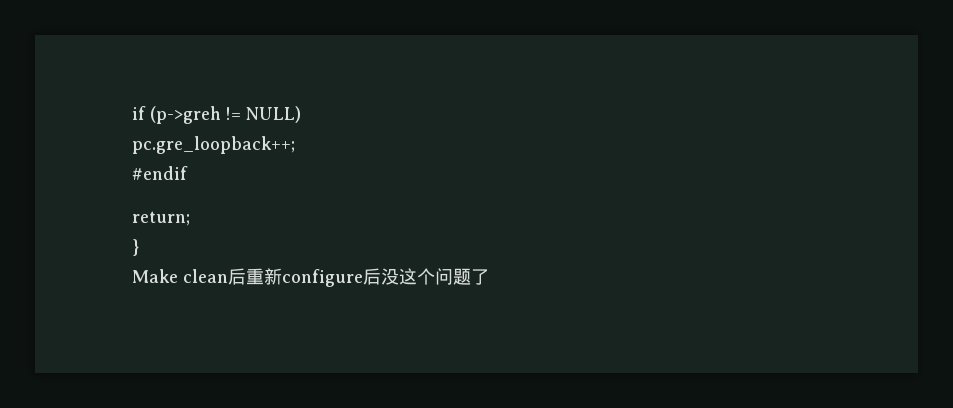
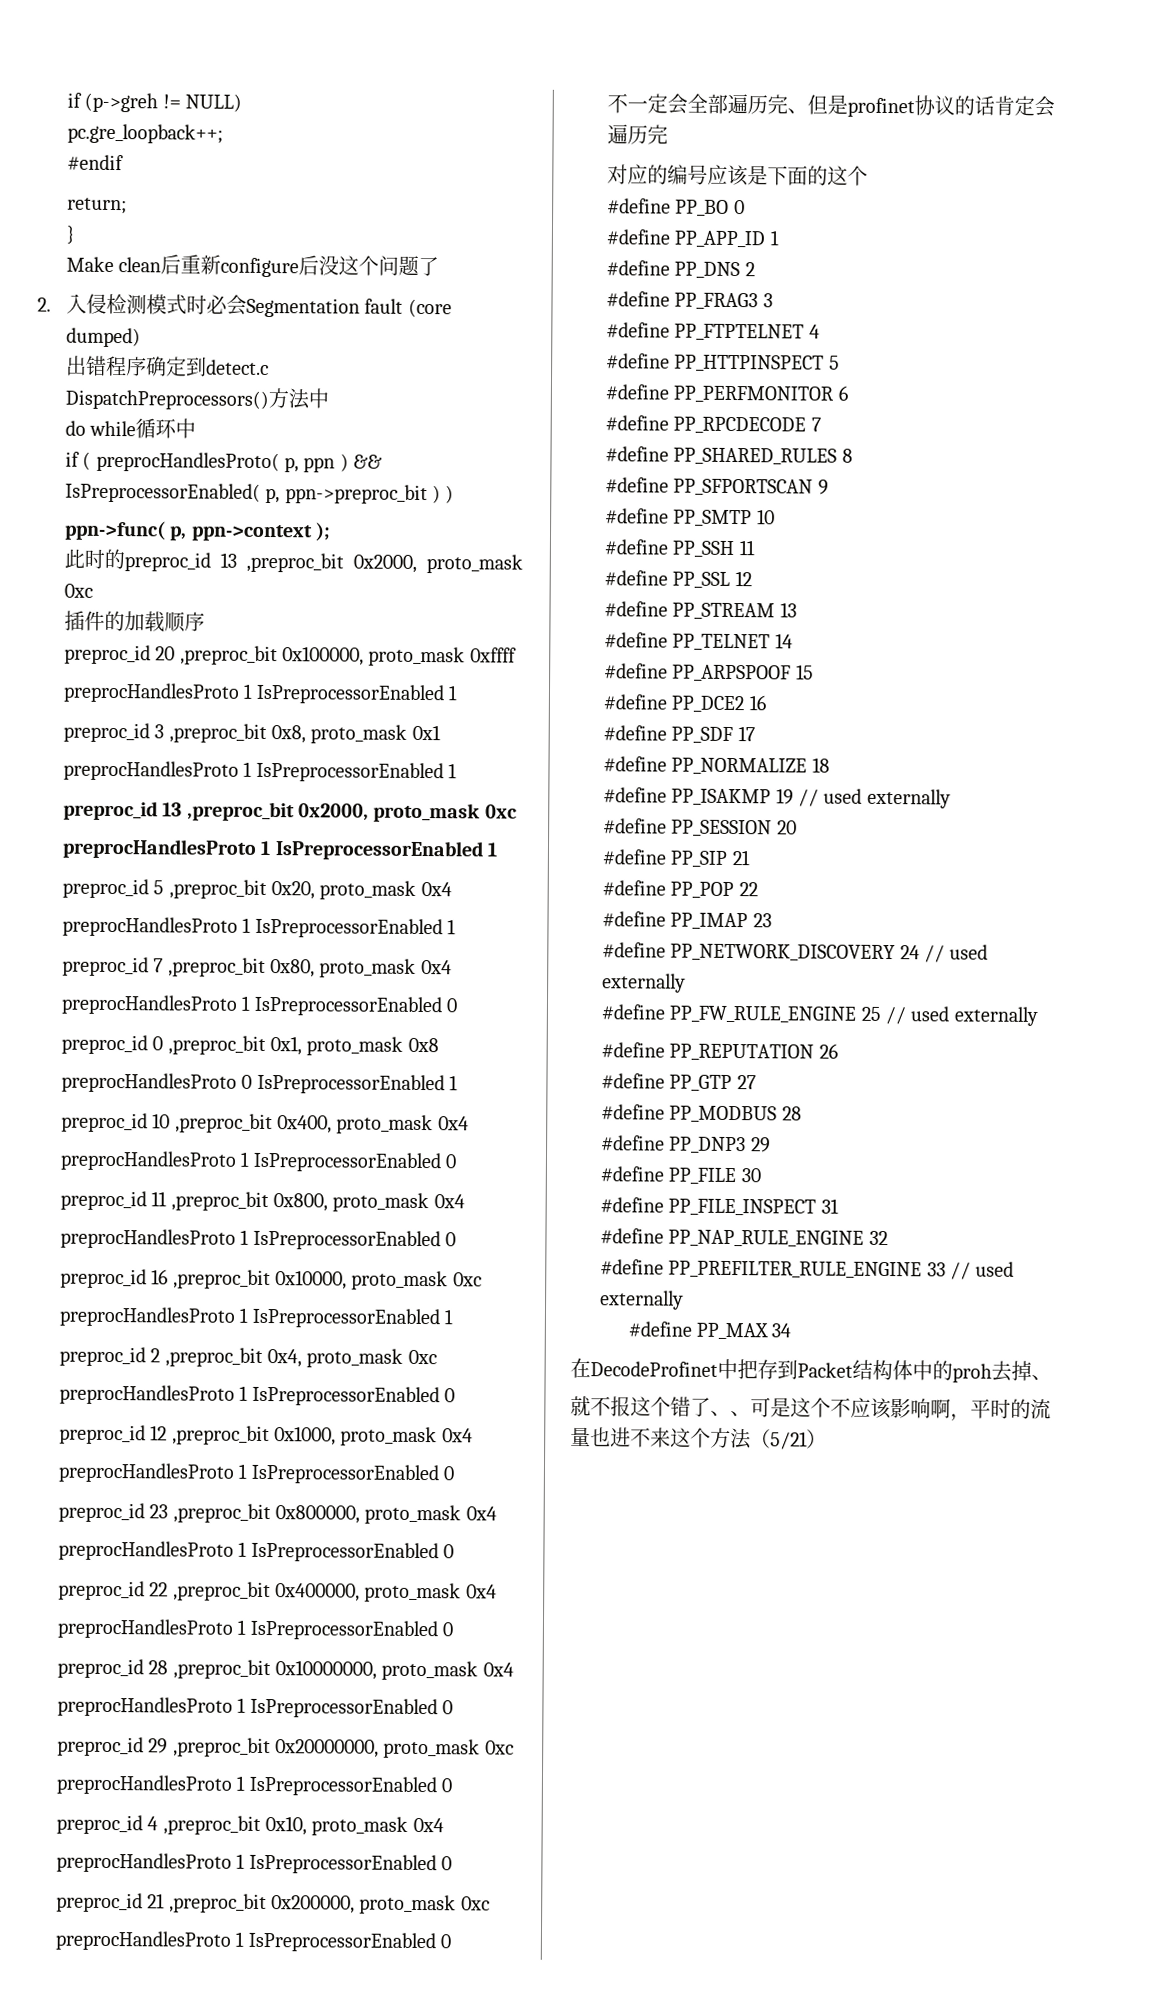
(489, 277) none -> [37,293,452,318] [65,327,141,348] [65,355,269,377] [64,388,329,411] [64,418,197,439] [64,451,383,473] [64,482,455,505] [63,520,332,542] [63,548,523,574] [63,583,93,598] [63,610,205,633] [63,644,517,667] [62,682,459,705] [62,722,441,744] [62,760,458,783] [62,800,517,823] [61,838,499,861] [61,878,452,900] [61,916,457,939] [61,956,452,978] [60,994,459,1017] [60,1034,439,1056] [60,1072,459,1095] [60,1112,469,1135] [59,1150,458,1173] [59,1190,465,1213] [59,1228,457,1251] [59,1268,482,1291] [58,1306,455,1329] [58,1346,437,1368] [58,1384,456,1407] [58,1424,473,1447] [57,1462,455,1485] [57,1502,497,1525] [57,1540,455,1563] [57,1580,497,1603] [56,1618,454,1641] [56,1658,514,1681] [56,1696,454,1719] [56,1736,514,1759] [55,1774,453,1797] [55,1814,444,1836] [55,1852,453,1875] [55,1892,490,1915] [54,1930,452,1953] [606,93,1055,118] [606,124,668,145] [606,164,868,187] [606,198,745,216] [605,229,779,248] [605,260,755,279] [605,291,773,310] [605,322,820,341] [605,353,840,372] [604,384,848,403] [604,415,821,434] [604,446,853,465] [604,477,829,496] [604,508,775,527] [603,539,755,558] [603,570,752,588] [603,601,797,620] [603,632,793,651] [603,663,814,682] [602,694,766,713] [602,725,755,744] [602,756,830,775] [602,787,951,809] [602,818,797,837] [601,849,750,867] [601,880,758,899] [601,911,772,930] [601,942,989,963] [601,973,686,993] [600,1004,1038,1026] [600,1042,838,1061] [600,1073,756,1092] [600,1104,802,1123] [600,1135,771,1154] [599,1166,761,1185] [599,1197,839,1216] [599,1228,888,1247] [599,1259,1015,1280] [599,1290,684,1310] [627,1321,792,1340] [570,1357,1052,1383] [570,1395,1051,1422] [570,1426,827,1450] // 2.入侵检测模式时必会Segmentation fault (core dumped) // 出错程序确定到detect.c // DispatchPreprocessors()方法中 // do while循环中 // if ( preprocHandlesProto( p, ppn ) && IsPreprocessorEnabled( p, ppn->preproc_bit ) ) // ppn->func( p, ppn->context ); // 此时的preproc_id 13 ,preproc_bit 0x2000, proto_mask 0xc // 插件的加载顺序 // preproc_id 20 ,preproc_bit 0x100000, proto_mask 0xffff // preprocHandlesProto 1 IsPreprocessorEnabled 1 // preproc_id 3 ,preproc_bit 0x8, proto_mask 0x1 // preprocHandlesProto 1 IsPreprocessorEnabled 1 // preproc_id 13 ,preproc_bit 0x2000, proto_mask 0xc // preprocHandlesProto 1 IsPreprocessorEnabled 1 // preproc_id 5 ,preproc_bit 0x20, proto_mask 0x4 // preprocHandlesProto 1 IsPreprocessorEnabled 1 // preproc_id 7 ,preproc_bit 0x80, proto_mask 0x4 // preprocHandlesProto 1 IsPreprocessorEnabled 0 // preproc_id 0 ,preproc_bit 0x1, proto_mask 0x8 // preprocHandlesProto 0 IsPreprocessorEnabled 1 // preproc_id 10 ,preproc_bit 0x400, proto_mask 0x4 // preprocHandlesProto 1 IsPreprocessorEnabled 0 // preproc_id 11 ,preproc_bit 0x800, proto_mask 0x4 // preprocHandlesProto 1 IsPreprocessorEnabled 0 // preproc_id 16 ,preproc_bit 0x10000, proto_mask 0xc // preprocHandlesProto 1 IsPreprocessorEnabled 1 // preproc_id 2 ,preproc_bit 0x4, proto_mask 0xc // preprocHandlesProto 1 IsPreprocessorEnabled 0 // preproc_id 12 ,preproc_bit 0x1000, proto_mask 0x4 // preprocHandlesProto 1 IsPreprocessorEnabled 0 // preproc_id 23 ,preproc_bit 0x800000, proto_mask 0x4 // preprocHandlesProto 1 IsPreprocessorEnabled 0 // preproc_id 22 ,preproc_bit 0x400000, proto_mask 0x4 // preprocHandlesProto 1 IsPreprocessorEnabled 0 // preproc_id 28 ,preproc_bit 0x10000000, proto_mask 0x4 // preprocHandlesProto 1 IsPreprocessorEnabled 0 // preproc_id 29 ,preproc_bit 0x20000000, proto_mask 0xc // preprocHandlesProto 1 IsPreprocessorEnabled 0 // preproc_id 4 ,preproc_bit 0x10, proto_mask 0x4 // preprocHandlesProto 1 IsPreprocessorEnabled 0 // preproc_id 21 ,preproc_bit 0x200000, proto_mask 0xc // preprocHandlesProto 1 IsPreprocessorEnabled 0 // 不一定会全部遍历完、但是profinet协议的话肯定会遍历完 // 对应的编号应该是下面的这个 // #define PP_BO 0 // #define PP_APP_ID 1 // #define PP_DNS 2 // #define PP_FRAG3 3 // #define PP_FTPTELNET 4 // #define PP_HTTPINSPECT 5 // #define PP_PERFMONITOR 6 // #define PP_RPCDECODE 7 // #define PP_SHARED_RULES 8 // #define PP_SFPORTSCAN 9 // #define PP_SMTP 10 // #define PP_SSH 11 // #define PP_SSL 12 // #define PP_STREAM 13 // #define PP_TELNET 14 // #define PP_ARPSPOOF 15 // #define PP_DCE2 16 // #define PP_SDF 17 // #define PP_NORMALIZE 18 // #define PP_ISAKMP 19 // used externally // #define PP_SESSION 20 // #define PP_SIP 21 // #define PP_POP 22 // #define PP_IMAP 23 // #define PP_NETWORK_DISCOVERY 24 // used externally // #define PP_FW_RULE_ENGINE 25 // used externally // #define PP_REPUTATION 26 // #define PP_GTP 27 // #define PP_MODBUS 28 // #define PP_DNP3 29 // #define PP_FILE 30 // #define PP_FILE_INSPECT 31 // #define PP_NAP_RULE_ENGINE 32 // #define PP_PREFILTER_RULE_ENGINE 33 // used externally // #define PP_MAX 34 // 在DecodeProfinet中把存到Packet结构体中的proh去掉、 // 就不报这个错了、、可是这个不应该影响啊，平时的流量也进不来这个方法（5/21）

